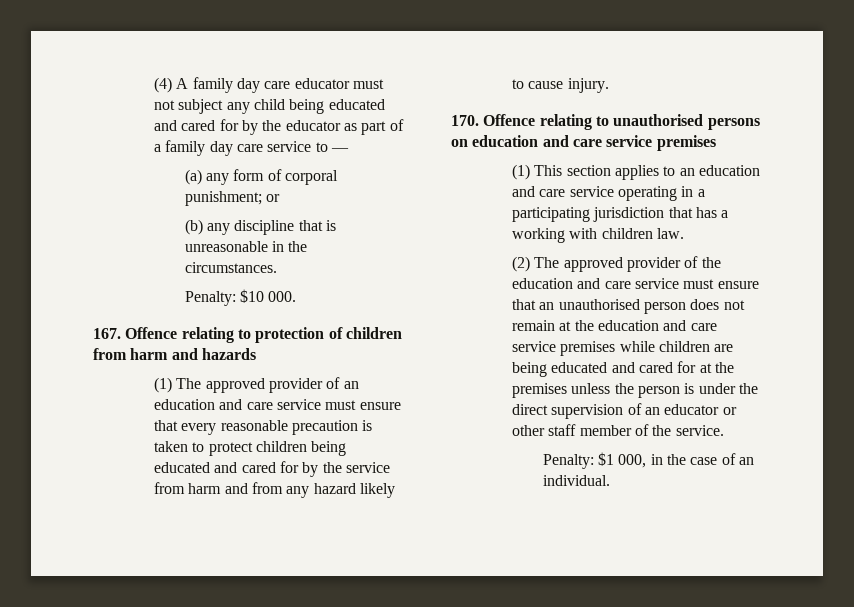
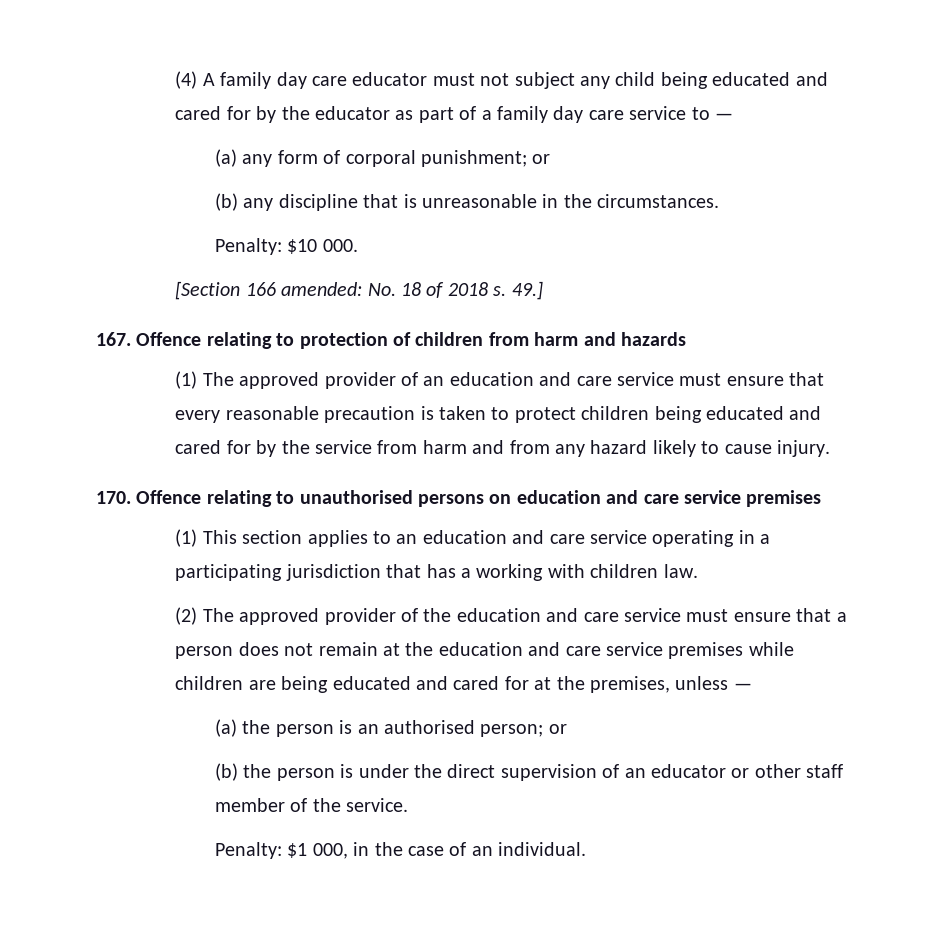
(297, 296) none -> [175,281,543,300] // [Section 166 amended: No. 18 of 2018 s. 49.]
[539,299,640,310] an unauthorised -> [836,612,847,622] a
[512,383,611,398] premises unless -> [589,676,752,693] [215,719,567,737] [215,763,239,781] premises, unless — // (a) the person is an authorised person; or // (b)

